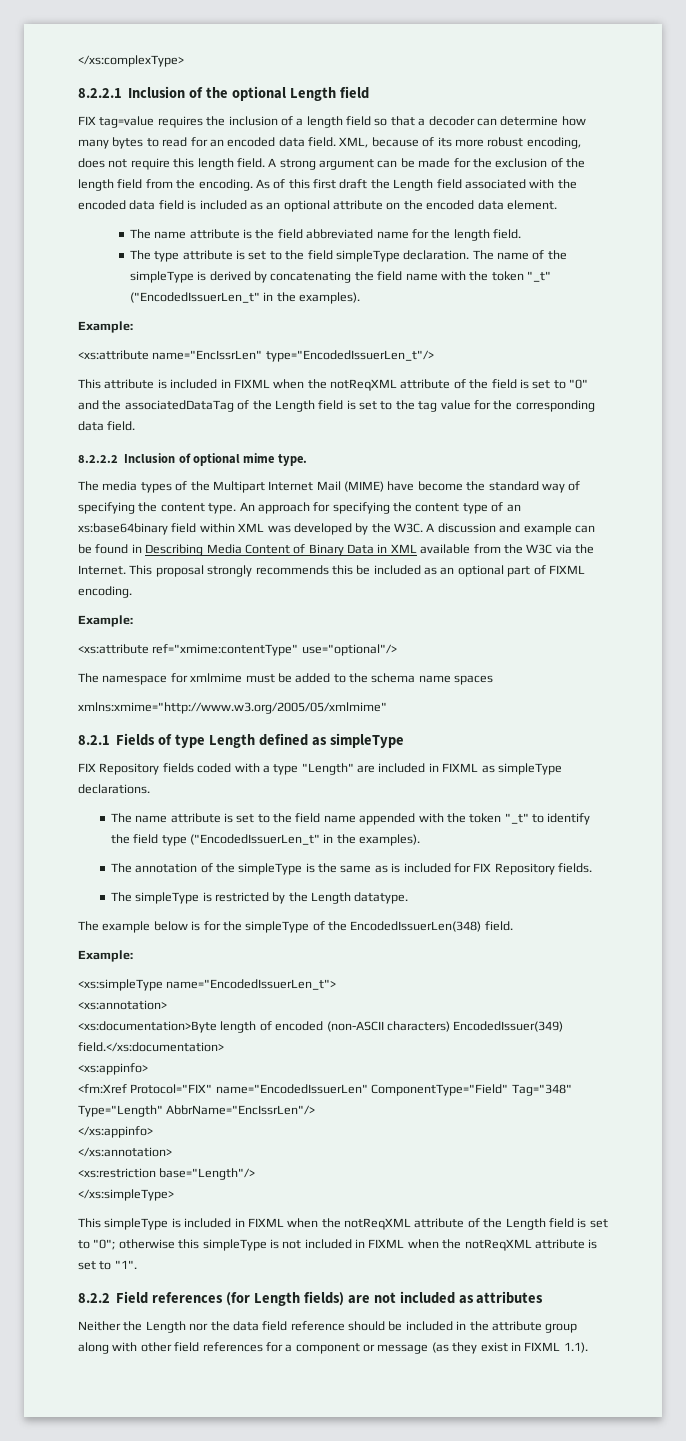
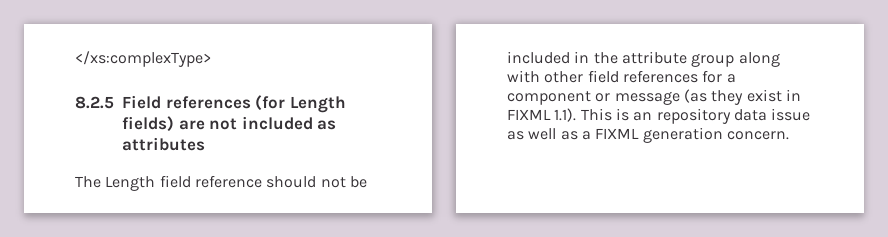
[78,86,369,101] [78,116,586,128] [78,137,581,149] [78,158,585,170] [78,179,577,191] [78,200,557,212] [129,229,522,241] [129,250,567,262] [129,271,552,283] [129,292,361,304] [78,321,133,333] [78,350,434,362] [78,379,588,391] [78,400,595,412] [78,421,136,431] [78,453,307,466] [78,481,581,493] [78,502,521,514] [78,523,595,535] [78,544,594,556] [78,565,585,577] [78,586,132,598] [78,615,133,627] [78,644,397,656] [78,673,494,685] [78,702,387,714] [78,733,404,748] [78,763,562,775] [78,784,150,794] [110,813,591,825] [110,834,421,846] [110,863,593,875] [110,892,409,904] [78,921,513,933] [78,950,133,962] [78,979,337,991] [78,1000,167,1010] [78,1021,564,1033] [78,1042,224,1052] [78,1063,148,1075] [78,1084,572,1096] [78,1105,316,1117] [78,1126,153,1138] [78,1147,172,1157] [78,1168,256,1180] [78,1189,174,1201] [78,1218,608,1230] [78,1239,598,1251] [78,1260,137,1270] [78,1293,110,1303] 8.2.2.1 Inclusion of the optional Length field // FIX tag=value requires the inclusion of a length field so that a decoder can determine how many bytes to read for an encoded data field. XML, because of its more robust encoding, does not require this length field. A strong argument can be made for the exclusion of the length field from the encoding. As of this first draft the Length field associated with the encoded data field is included as an optional attribute on the encoded data element. // The name attribute is the field abbreviated name for the length field. // The type attribute is set to the field simpleType declaration. The name of the simpleType is derived by concatenating the field name with the token "_t" ("EncodedIssuerLen_t" in the examples). // Example: // <xs:attribute name="EncIssrLen" type="EncodedIssuerLen_t"/> // This attribute is included in FIXML when the notReqXML attribute of the field is set to "0" and the associatedDataTag of the Length field is set to the tag value for the corresponding data field. // 8.2.2.2 Inclusion of optional mime type. // The media types of the Multipart Internet Mail (MIME) have become the standard way of specifying the content type. An approach for specifying the content type of an xs:base64binary field within XML was developed by the W3C. A discussion and example can be found in Describing Media Content of Binary Data in XML available from the W3C via the Internet. This proposal strongly recommends this be included as an optional part of FIXML encoding. // Example: // <xs:attribute ref="xmime:contentType" use="optional"/> // The namespace for xmlmime must be added to the schema name spaces // xmlns:xmime="http://www.w3.org/2005/05/xmlmime" // 8.2.1 Fields of type Length defined as simpleType // FIX Repository fields coded with a type "Length" are included in FIXML as simpleType declarations. // The name attribute is set to the field name appended with the token "_t" to identify the field type ("EncodedIssuerLen_t" in the examples). // The annotation of the simpleType is the same as is included for FIX Repository fields. // The simpleType is restricted by the Length datatype. // The example below is for the simpleType of the EncodedIssuerLen(348) field. // Example: // <xs:simpleType name="EncodedIssuerLen_t"> // <xs:annotation> // <xs:documentation>Byte length of encoded (non-ASCII characters) EncodedIssuer(349) field.</xs:documentation> // <xs:appinfo> // <fm:Xref Protocol="FIX" name="EncodedIssuerLen" ComponentType="Field" Tag="348" Type="Length" AbbrName="EncIssrLen"/> // </xs:appinfo> // </xs:annotation> // <xs:restriction base="Length"/> // </xs:simpleType> // This simpleType is included in FIXML when the notReqXML attribute of the Length field is set to "0"; otherwise this simpleType is not included in FIXML when the notReqXML attribute is set to "1". // 8.2.2 -> [75,96,114,109] 8.2.5
[78,1321,259,1333] Neither the Length nor the data -> [75,176,156,191] The Length
(385, 1326) none -> [320,177,346,188] not
(588, 1347) none -> [580,108,811,124] [507,127,789,143] This is an repository data issue as well as a FIXML generation concern.

